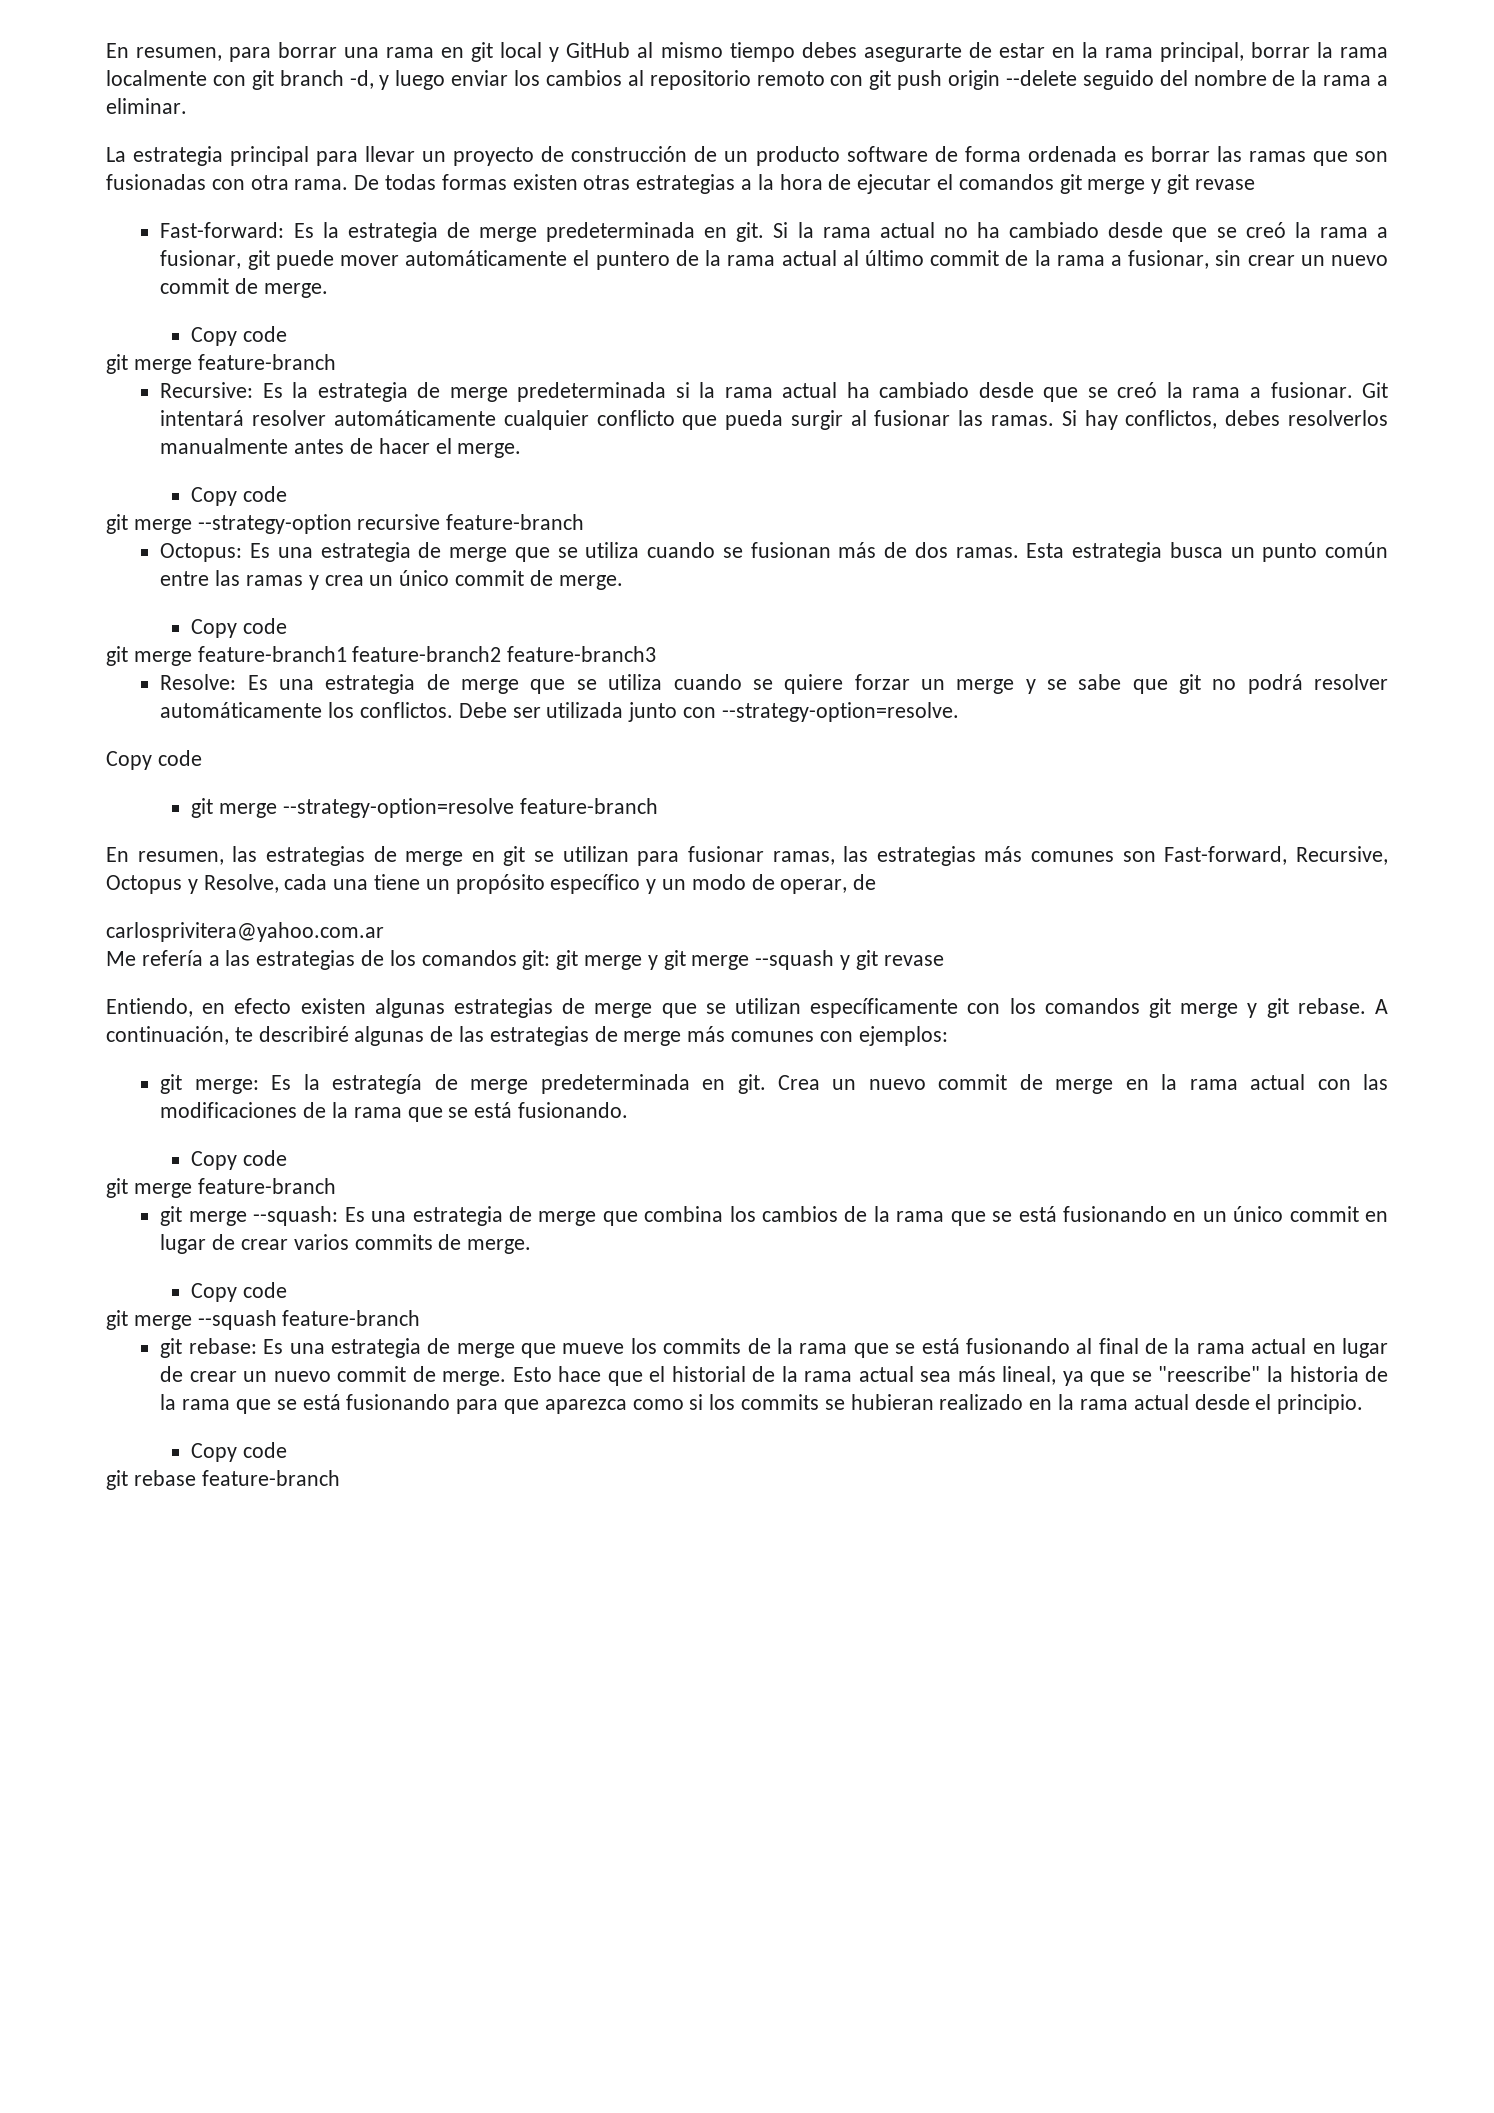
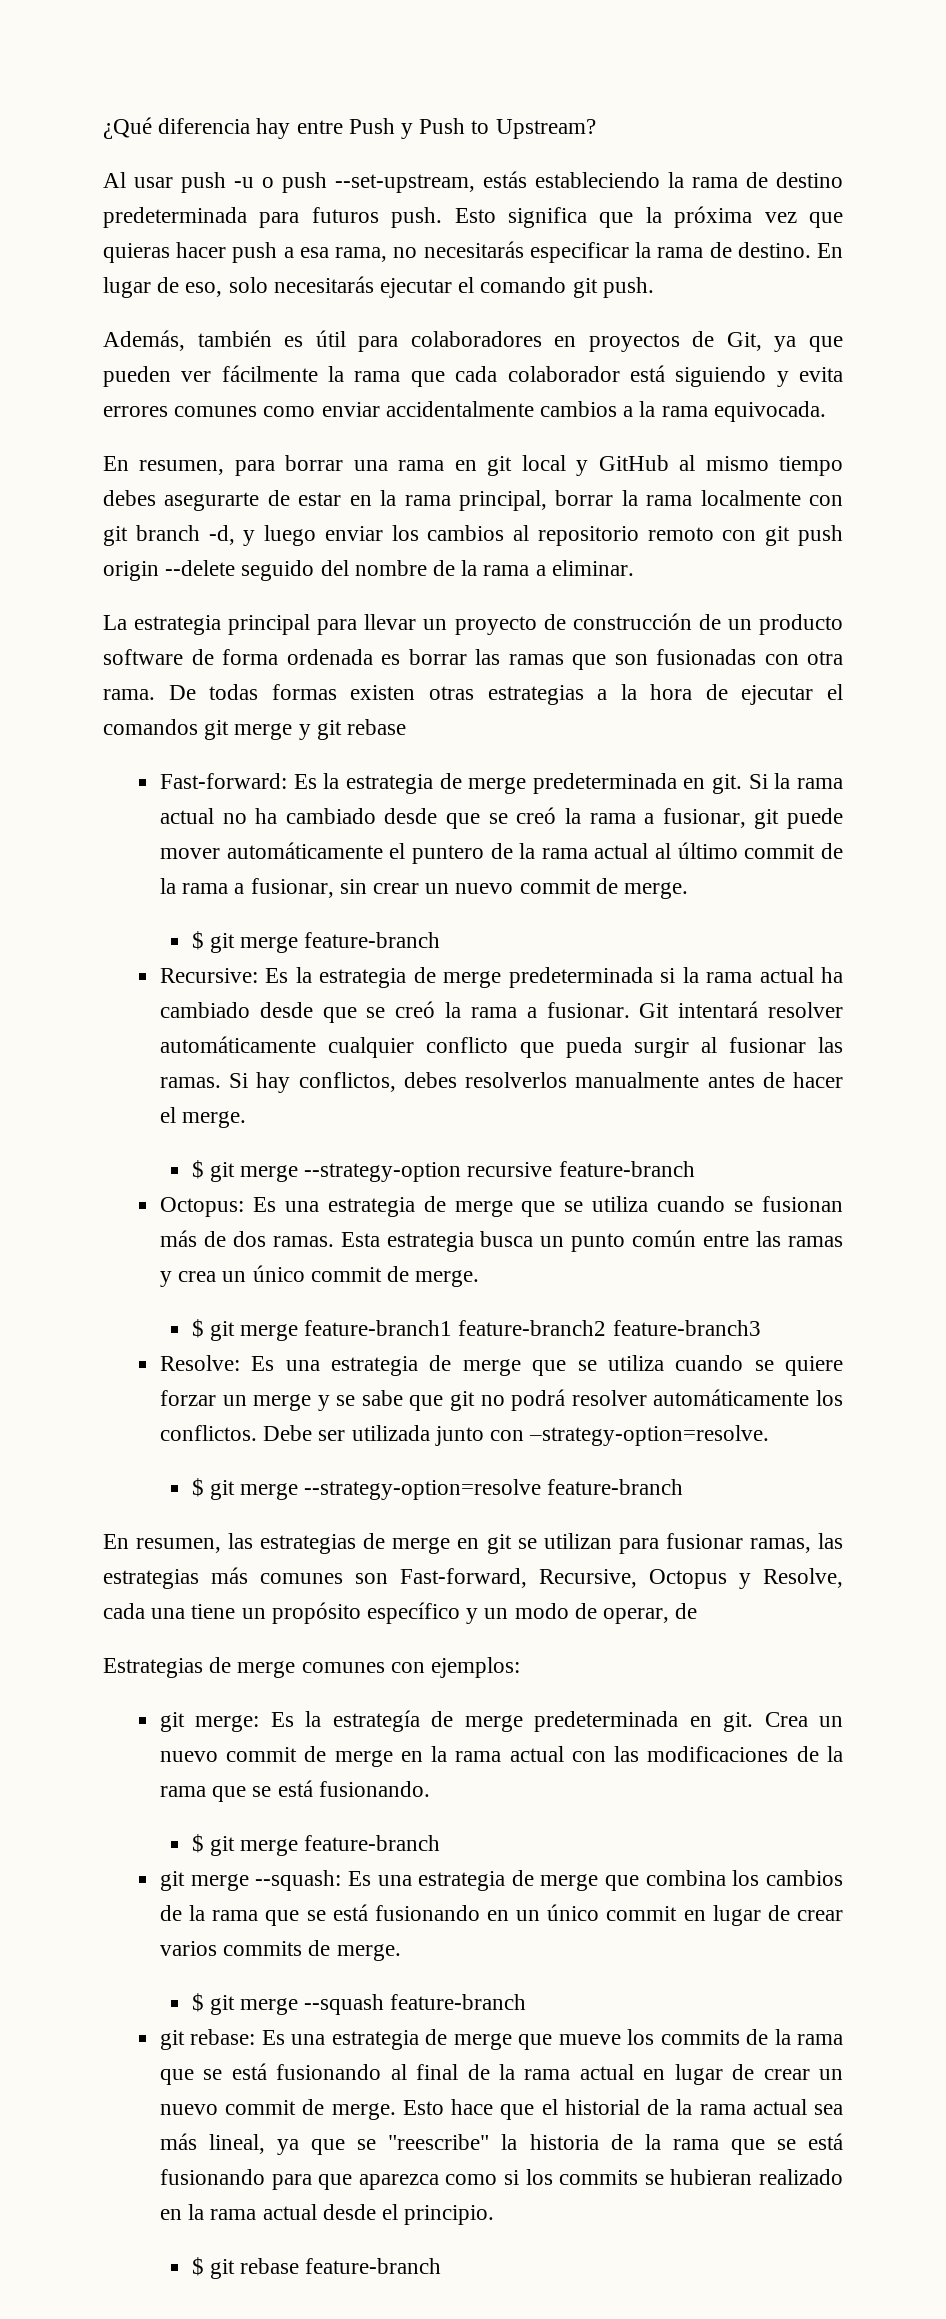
(106, 50) none -> [103,117,596,139] [103,171,843,193] [103,206,843,228] [103,241,844,263] [103,276,654,298] [103,330,843,352] [103,365,843,387] [103,401,826,422] ¿Qué diferencia hay entre Push y Push to Upstream? // Al usar push -u o push --set-upstream, estás estableciendo la rama de destino predeterminada para futuros push. Esto significa que la próxima vez que quieras hacer push a esa rama, no necesitarás especificar la rama de destino. En lugar de eso, solo necesitarás ejecutar el comando git push. // Además, también es útil para colaboradores en proyectos de Git, ya que pueden ver fácilmente la rama que cada colaborador está siguiendo y evita errores comunes como enviar accidentalmente cambios a la rama equivocada. //
[1194,179,1255,190] revase -> [347,719,407,735] rebase
[191,326,287,346] Copy code // -> [191,931,204,950] $
[191,486,287,506] Copy code // -> [191,1160,204,1179] $
[191,618,287,638] Copy code // -> [191,1319,204,1338] $
[721,702,959,722] [106,750,202,770] --strategy-option=resolve. // Copy code // -> [529,1425,770,1446] [191,1478,204,1497] –strategy-option=resolve. // $
[106,922,384,942] [106,950,944,970] [106,998,1389,1018] [106,1026,726,1046] carlosprivitera@yahoo.com.ar // Me refería a las estrategias de los comandos git: git merge y git merge --squash y git revase // Entiendo, en efecto existen algunas estrategias de merge que se utilizan específicamente con los comandos git merge y git rebase. A continuación, te describiré algunas de las estrategias de merge más -> [103,1657,296,1678] Estrategias de merge
[191,1150,287,1170] Copy code // -> [191,1834,204,1853] $
[191,1282,287,1302] Copy code // -> [191,1993,204,2012] $
[191,1442,287,1462] Copy code // -> [191,2257,204,2276] $

